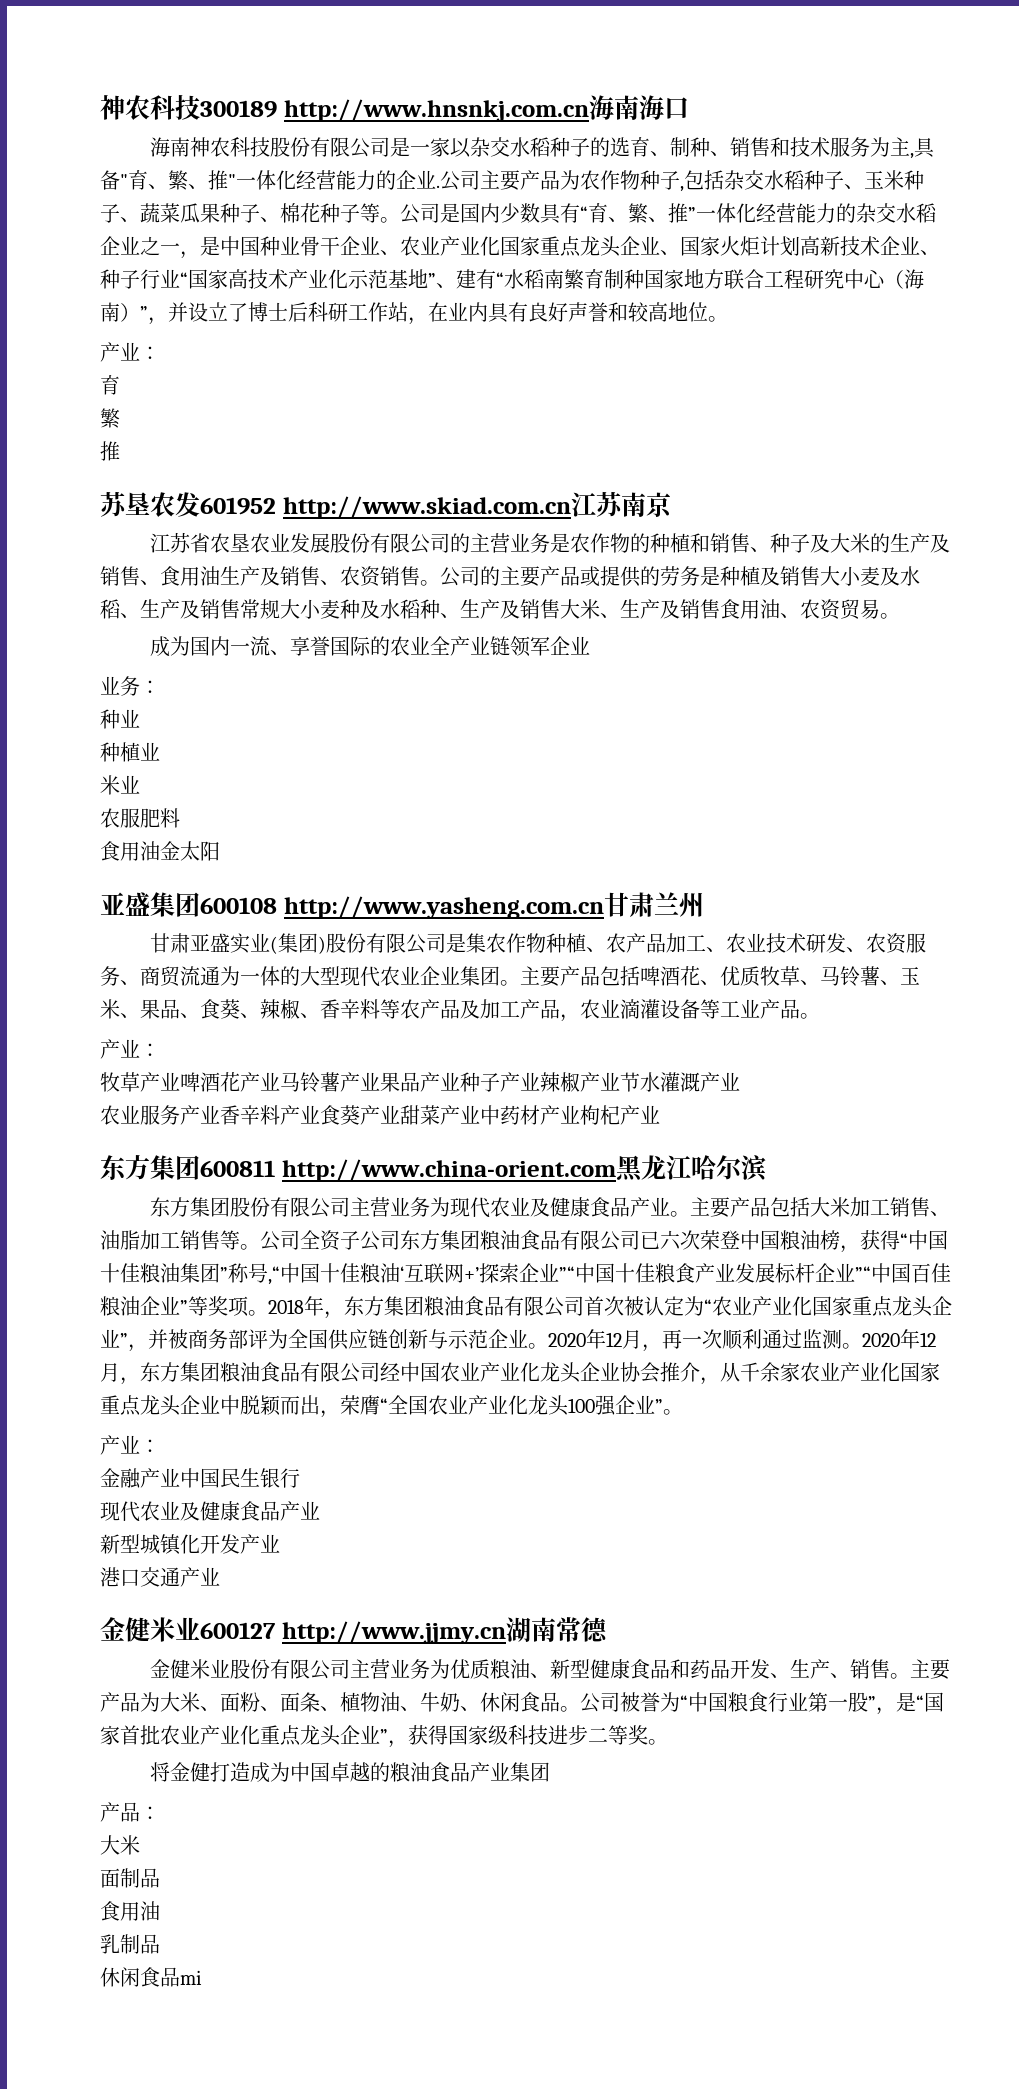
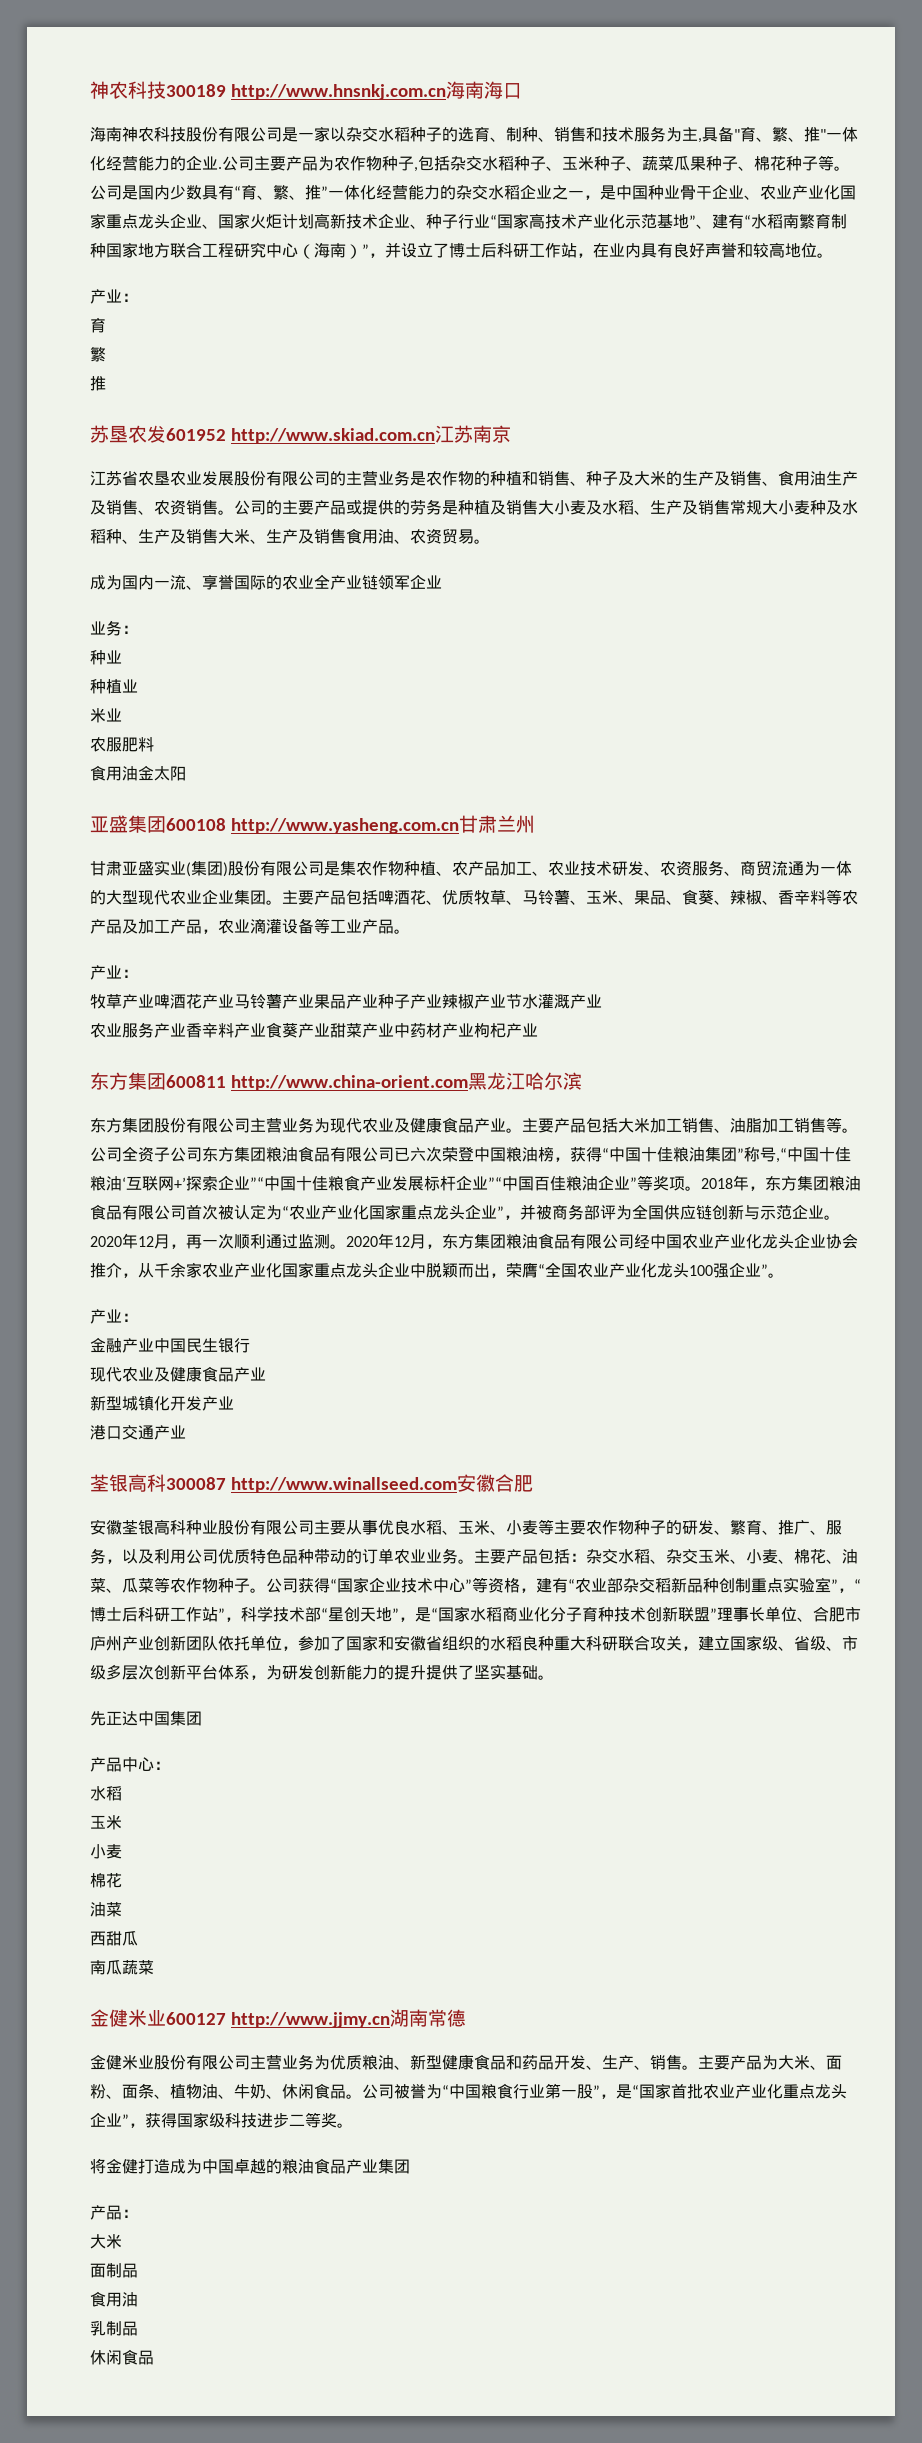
(220, 1576) none -> [90,1474,533,1493] [90,1519,842,1535] [90,1548,858,1564] [90,1577,861,1593] [90,1606,861,1622] [90,1635,858,1651] [90,1664,554,1680] [90,1711,202,1726] [90,1757,170,1772] [90,1786,122,1801] [90,1815,122,1830] [90,1844,122,1859] [90,1873,122,1888] [90,1902,122,1917] [90,1931,138,1946] [90,1960,154,1975] // 荃银高科300087 http://www.winallseed.com安徽合肥 // 安徽荃银高科种业股份有限公司主要从事优良水稻、玉米、小麦等主要农作物种子的研发、繁育、推广、服务，以及利用公司优质特色品种带动的订单农业业务。主要产品包括：杂交水稻、杂交玉米、小麦、棉花、油菜、瓜菜等农作物种子。公司获得“国家企业技术中心”等资格，建有“农业部杂交稻新品种创制重点实验室”，“博士后科研工作站”，科学技术部“星创天地”，是“国家水稻商业化分子育种技术创新联盟”理事长单位、合肥市庐州产业创新团队依托单位，参加了国家和安徽省组织的水稻良种重大科研联合攻关，建立国家级、省级、市级多层次创新平台体系，为研发创新能力的提升提供了坚实基础。 // 先正达中国集团 // 产品中心： // 水稻 // 玉米 // 小麦 // 棉花 // 油菜 // 西甜瓜 // 南瓜蔬菜
[180,1970,202,1985] mi -> (154, 2357) none

